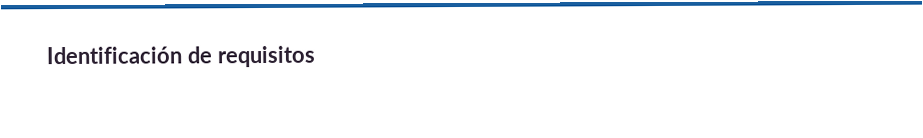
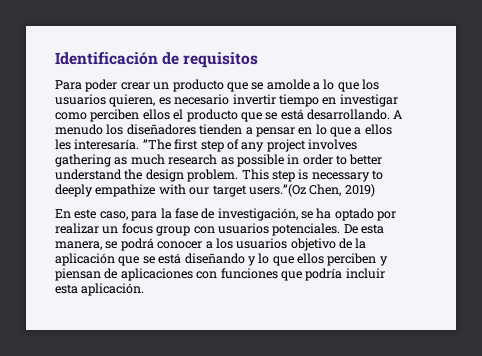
(315, 56) none -> [55,79,380,92] [55,94,398,107] [55,109,403,122] [55,124,392,137] [55,139,357,152] [55,154,383,167] [55,169,383,182] [55,184,375,197] [55,208,397,221] [55,223,384,236] [55,238,367,251] [55,253,388,266] [55,268,385,281] [55,283,145,296] // Para poder crear un producto que se amolde a lo que los usuarios quieren, es necesario invertir tiempo en investigar como perciben ellos el producto que se está desarrollando. A menudo los diseñadores tienden a pensar en lo que a ellos les interesaría. ”The first step of any project involves gathering as much research as possible in order to better understand the design problem. This step is necessary to deeply empathize with our target users.”(Oz Chen, 2019) // En este caso, para la fase de investigación, se ha optado por realizar un focus group con usuarios potenciales. De esta manera, se podrá conocer a los usuarios objetivo de la aplicación que se está diseñando y lo que ellos perciben y piensan de aplicaciones con funciones que podría incluir esta aplicación.

